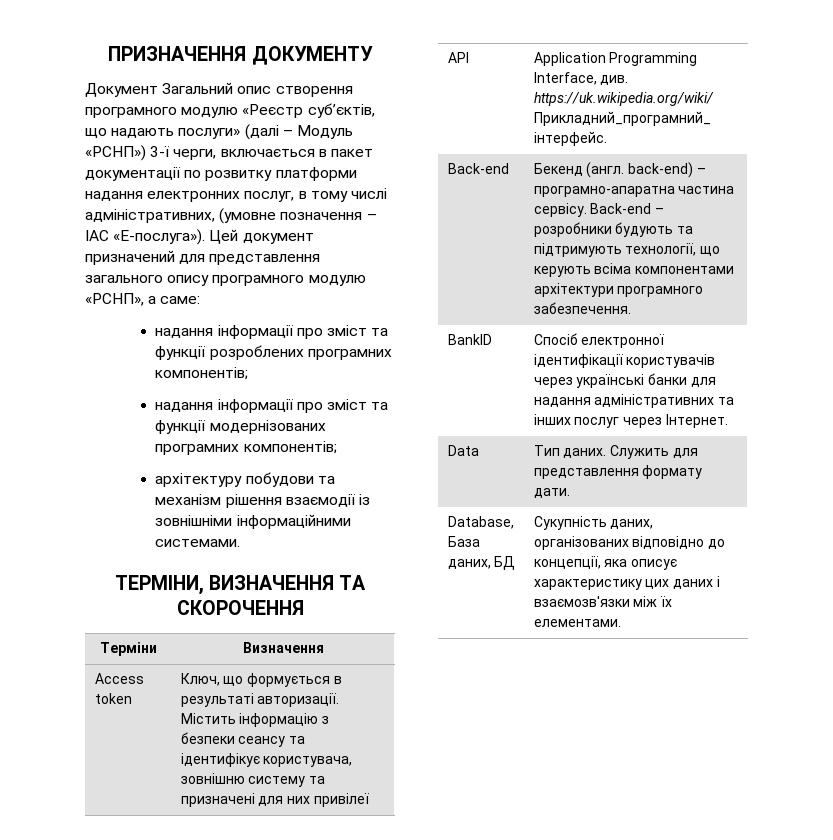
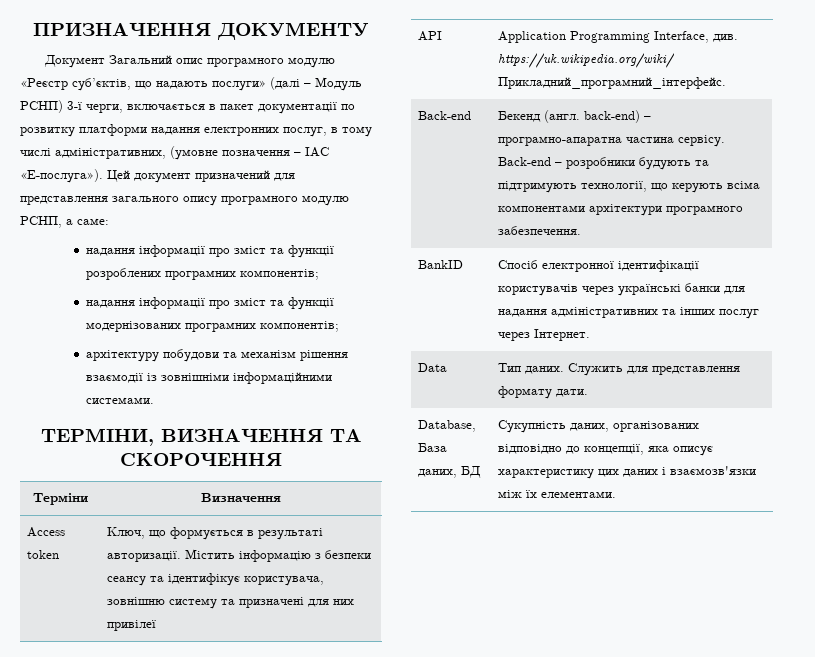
[275,86,353,97] створення -> (203, 61) none
[85,145,146,161] «РСНП») -> [20,100,63,113] РСНП)
[85,293,144,306] «РСНП», -> [20,216,62,228] РСНП,

